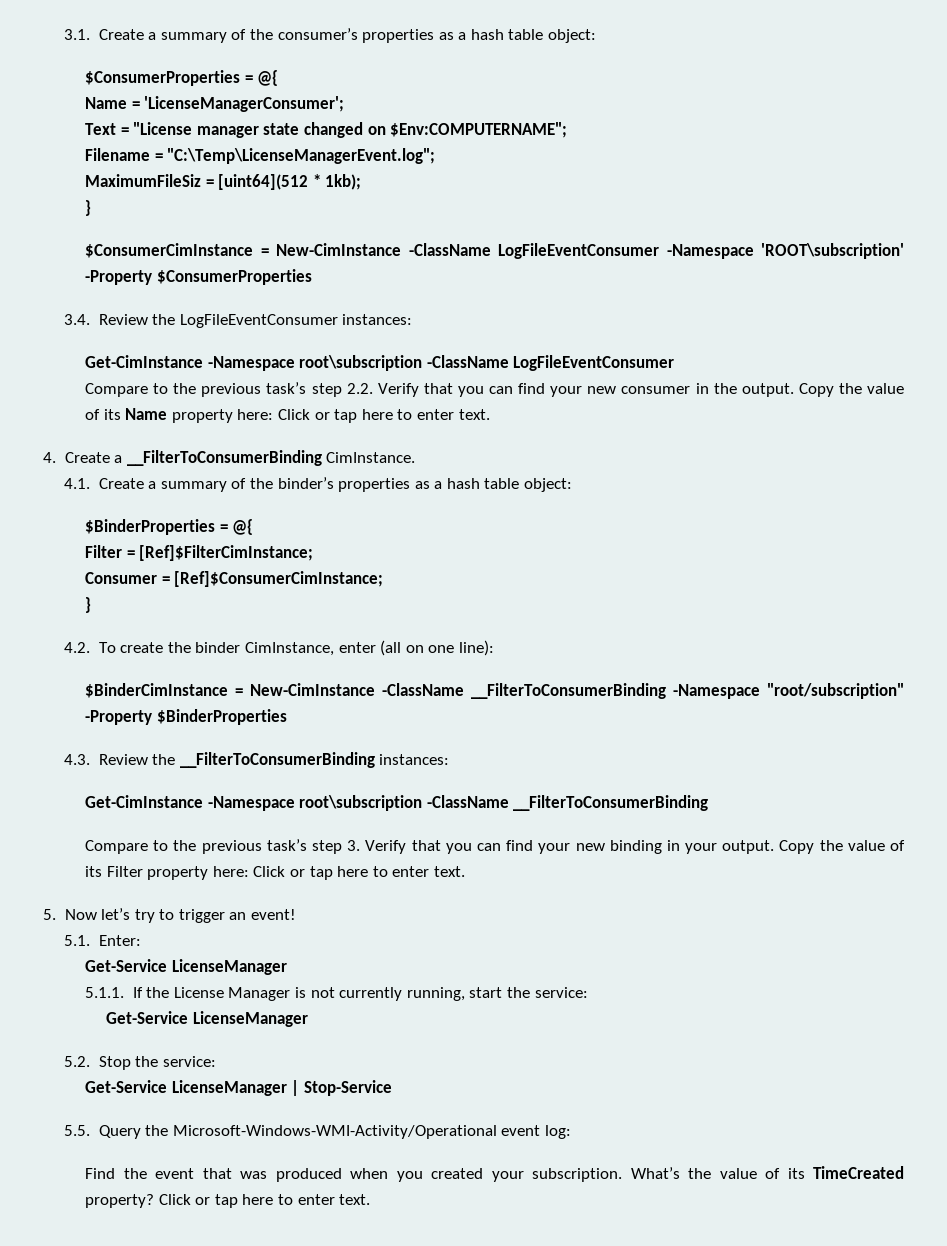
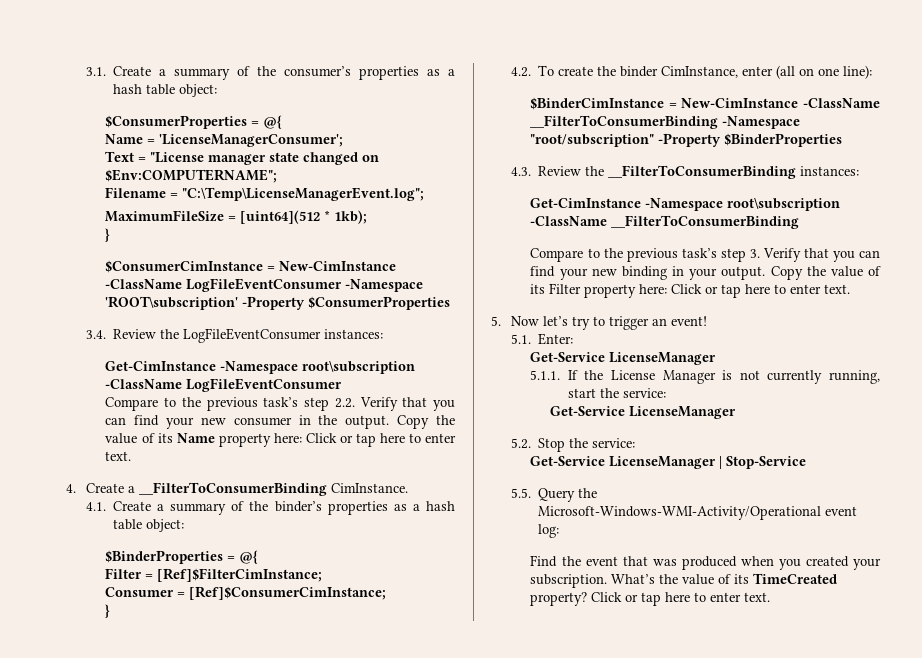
[85,174,202,187] MaximumFileSiz -> [105,210,225,222] MaximumFileSize

